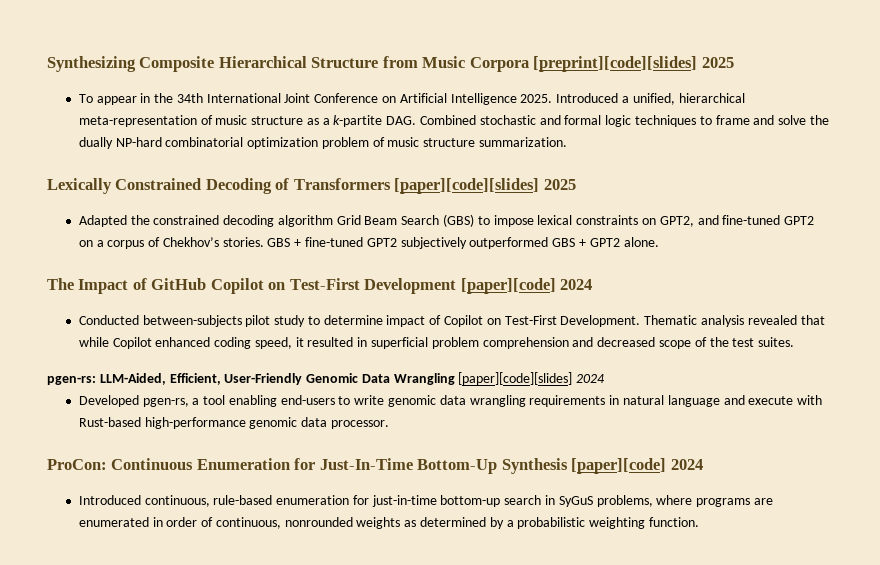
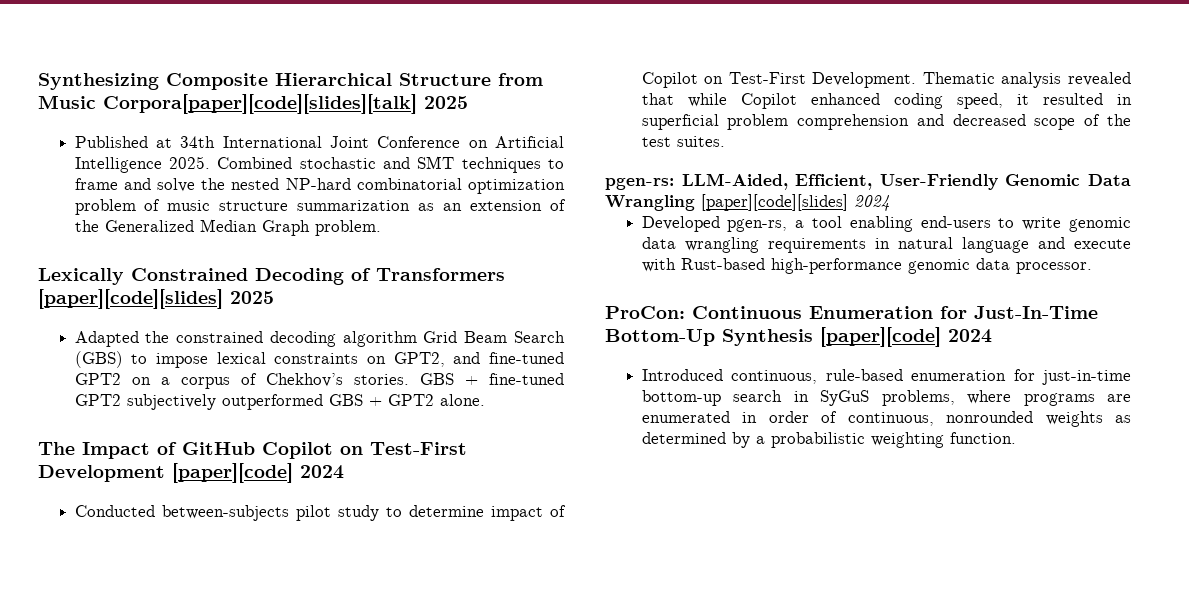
[469,56,734,72] [78,93,174,105] Corpora [preprint][code][slides] 2025 // To appear in the -> [103,94,468,114] [74,136,172,148] Corpora[paper][code][slides][talk] 2025 // Published at
[556,93,745,105] [78,115,417,127] Introduced a unified, hierarchical meta-representation of music structure as a k-partite DAG. -> (210, 162) none
[564,115,632,127] formal logic -> [417,156,455,169] SMT
[78,137,113,149] dually -> [231,178,280,190] nested
[479,137,568,147] summarization. -> [297,199,566,211] [74,219,381,236] summarization as an extension of the Generalized Median Graph problem.

